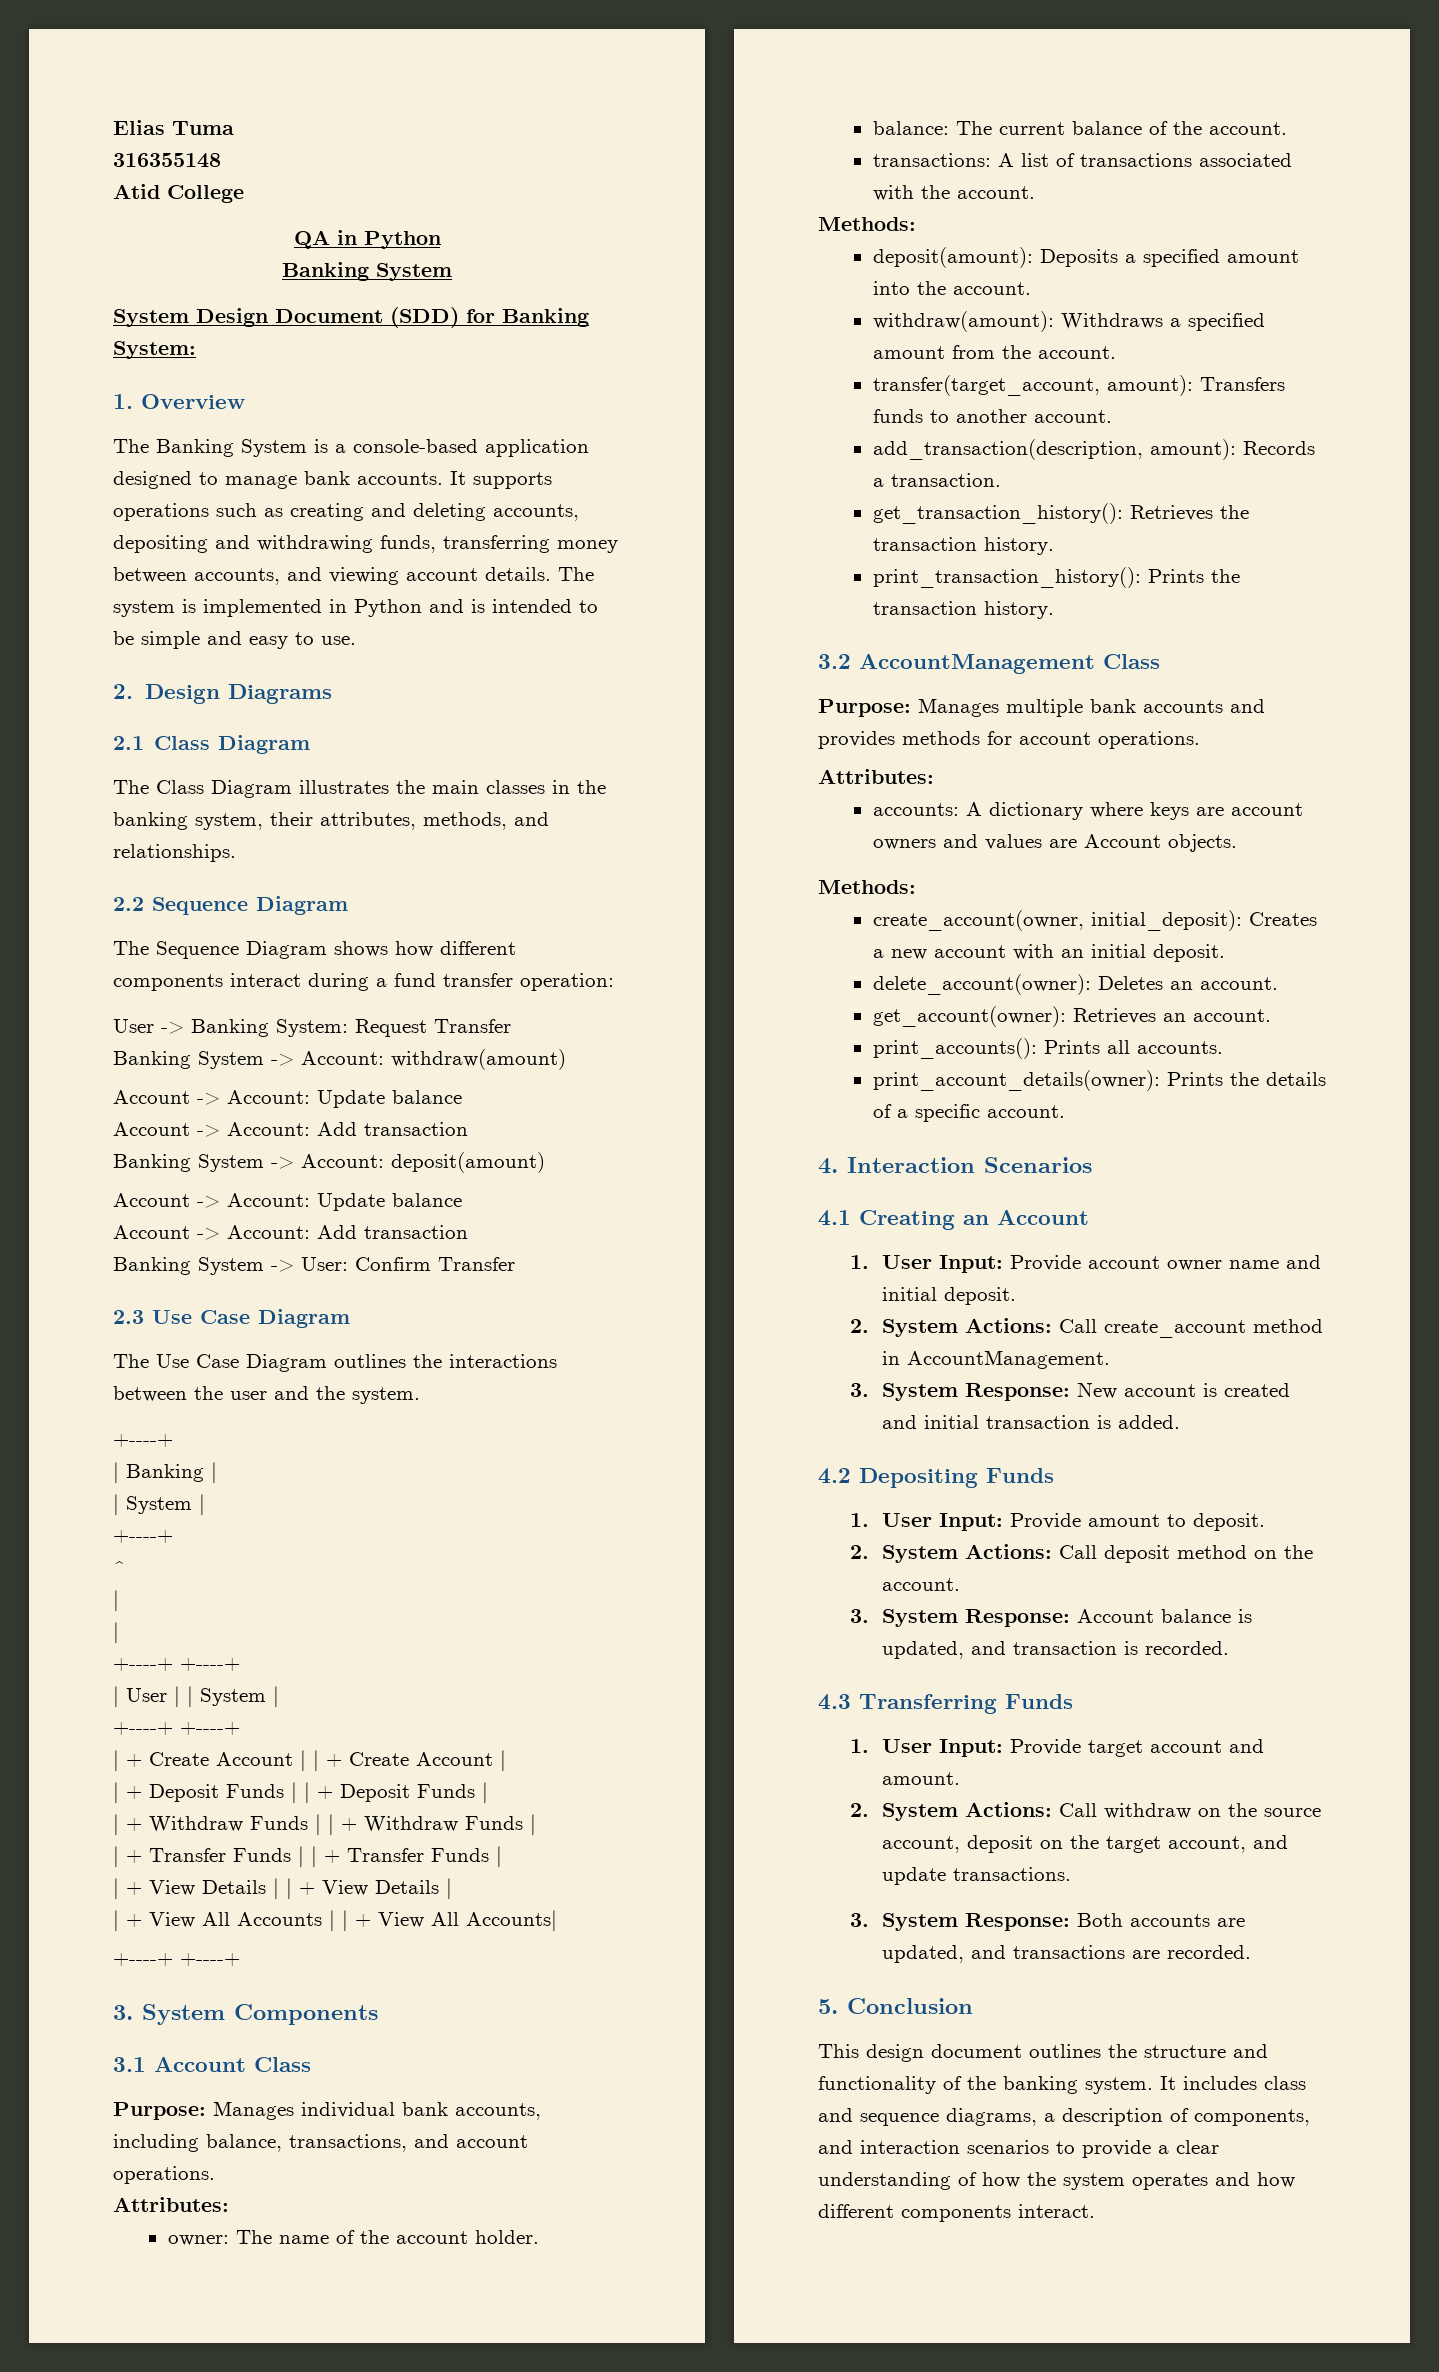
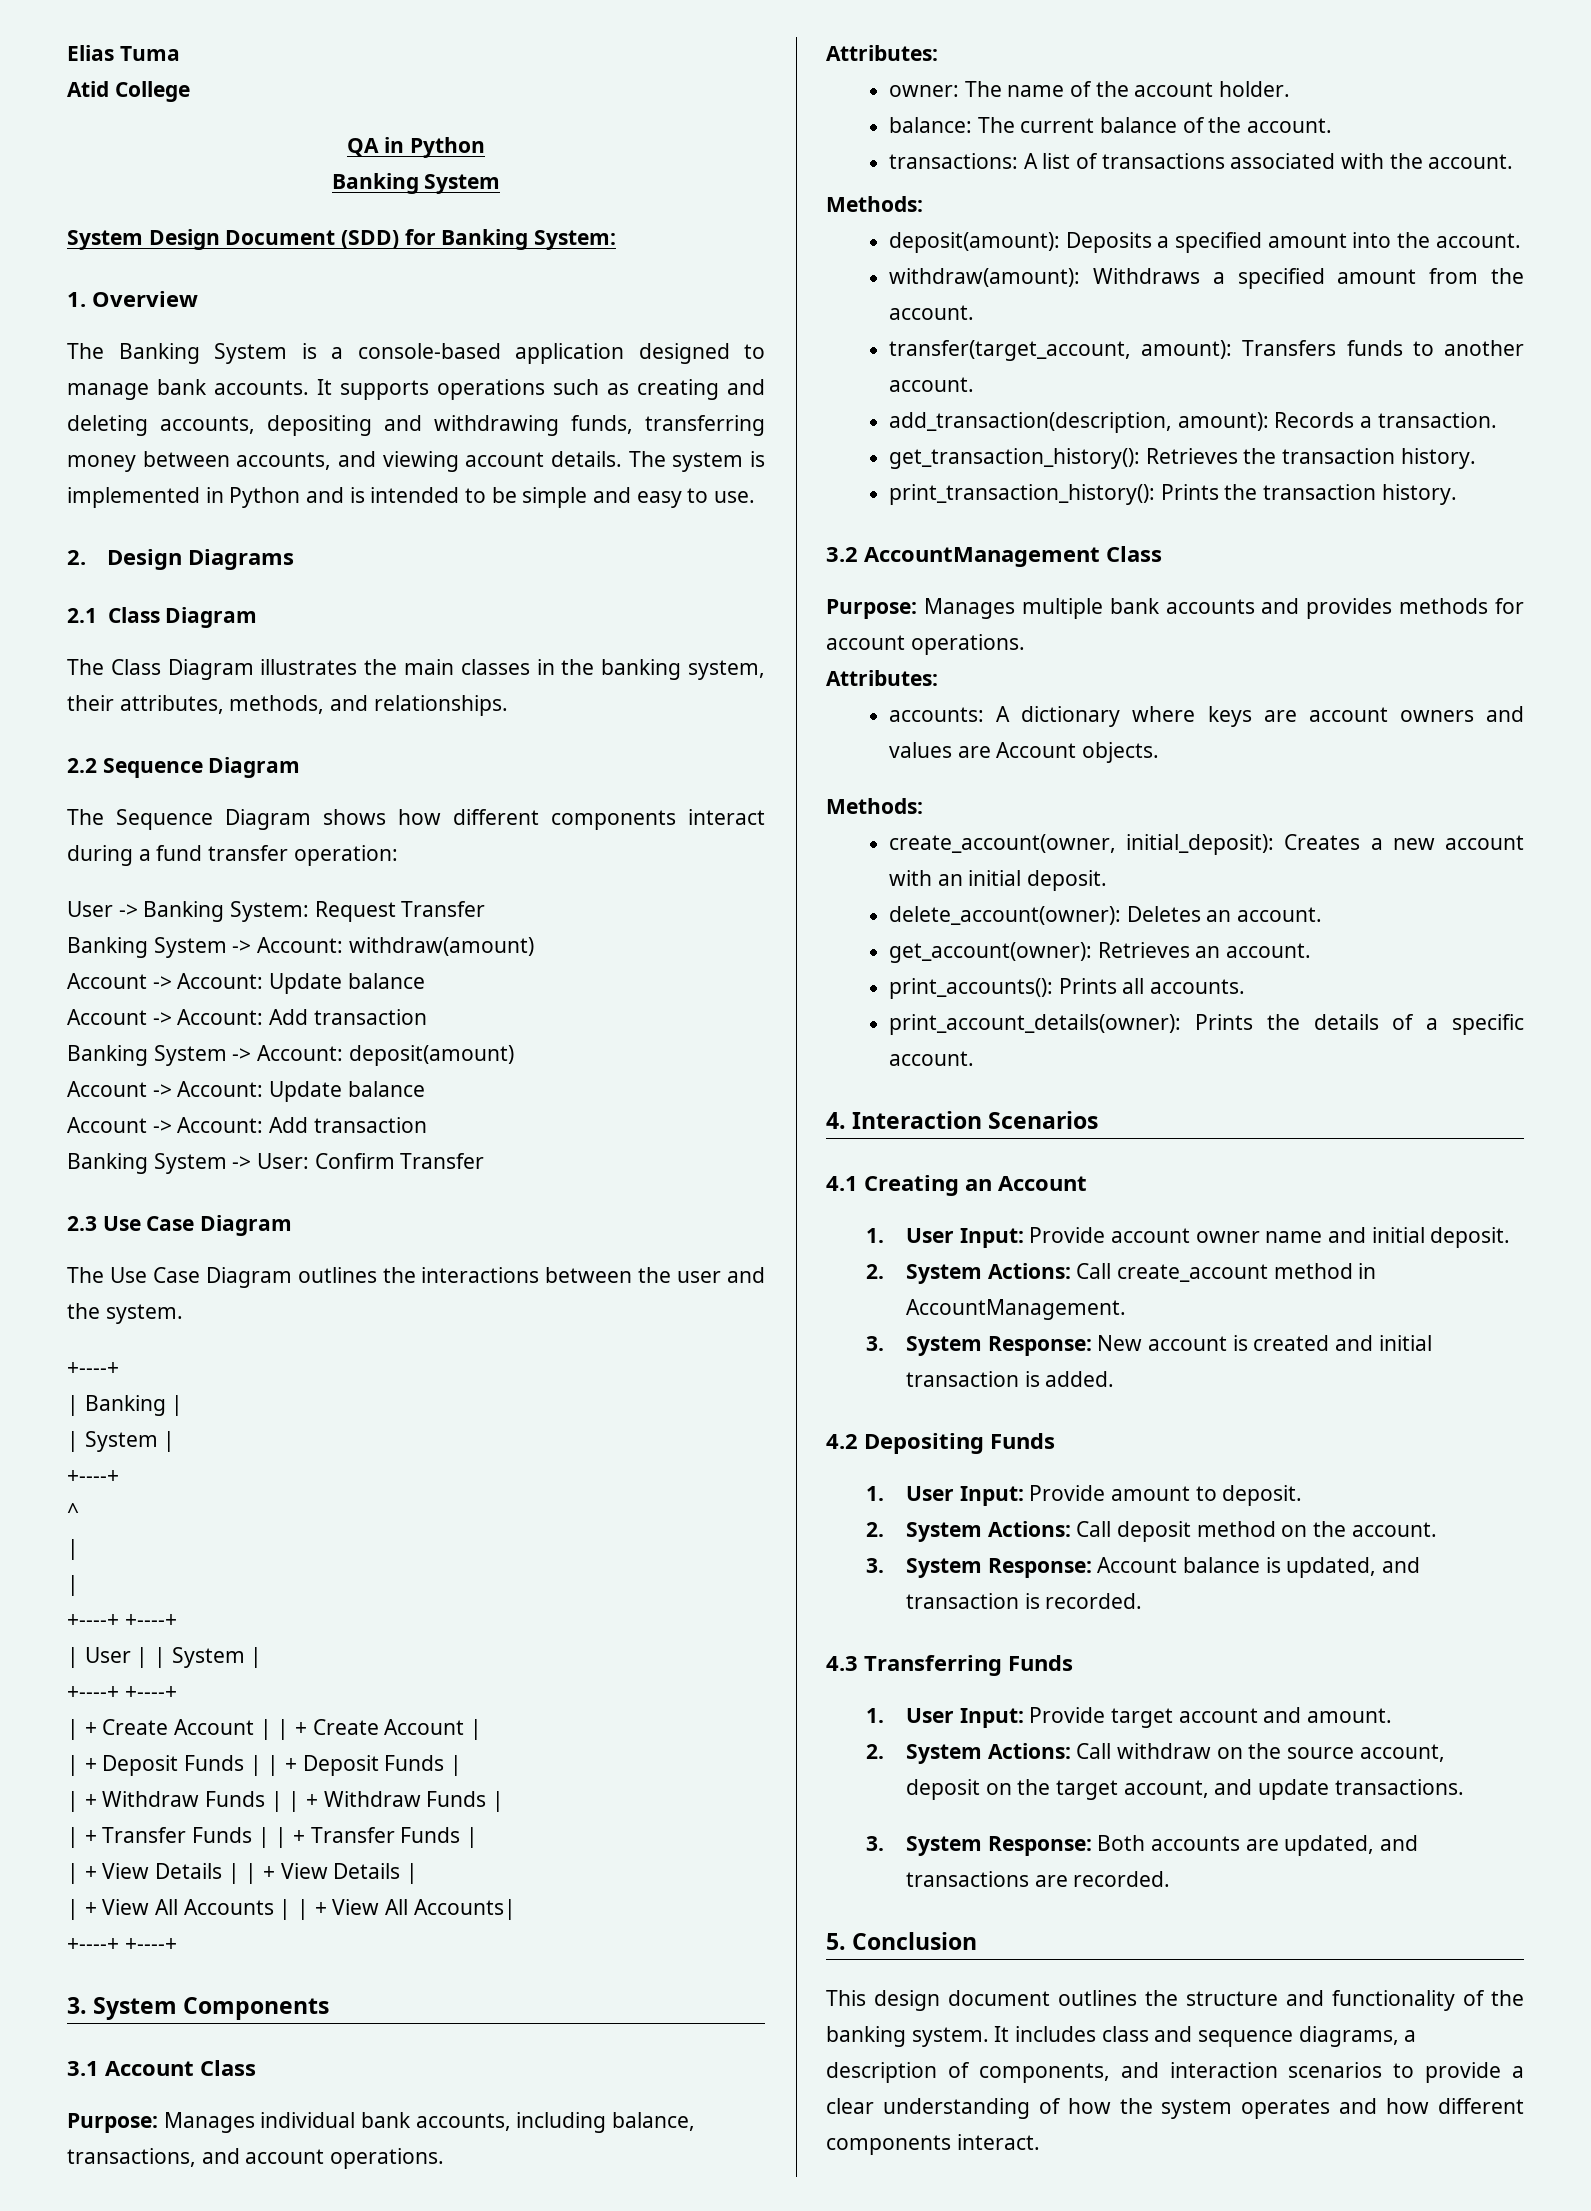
[113,153,221,168] // 316355148 -> (180, 53) none

